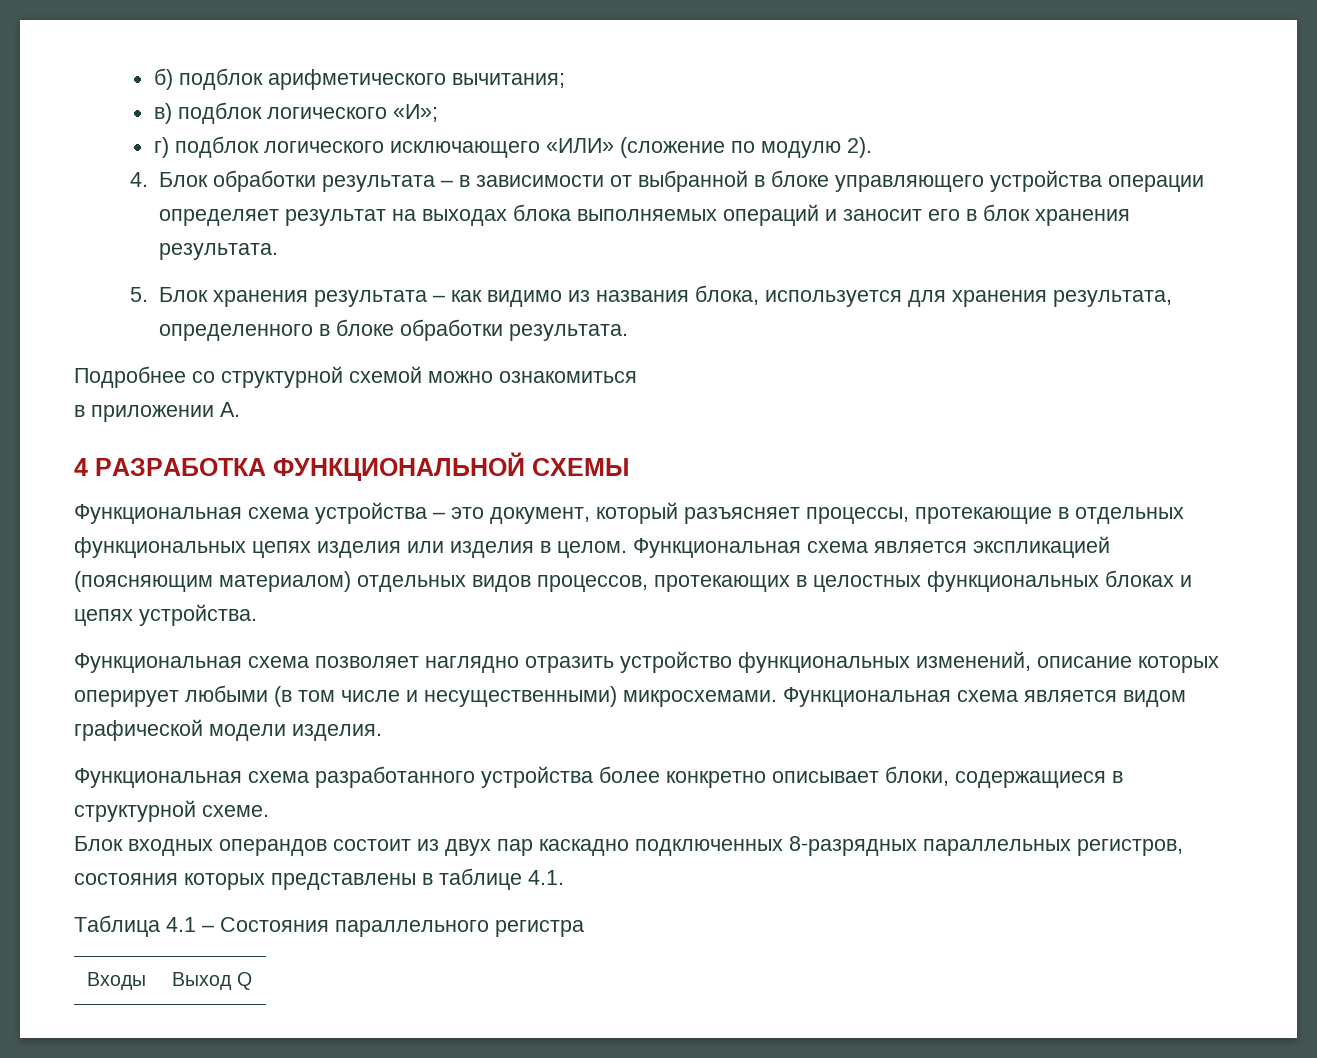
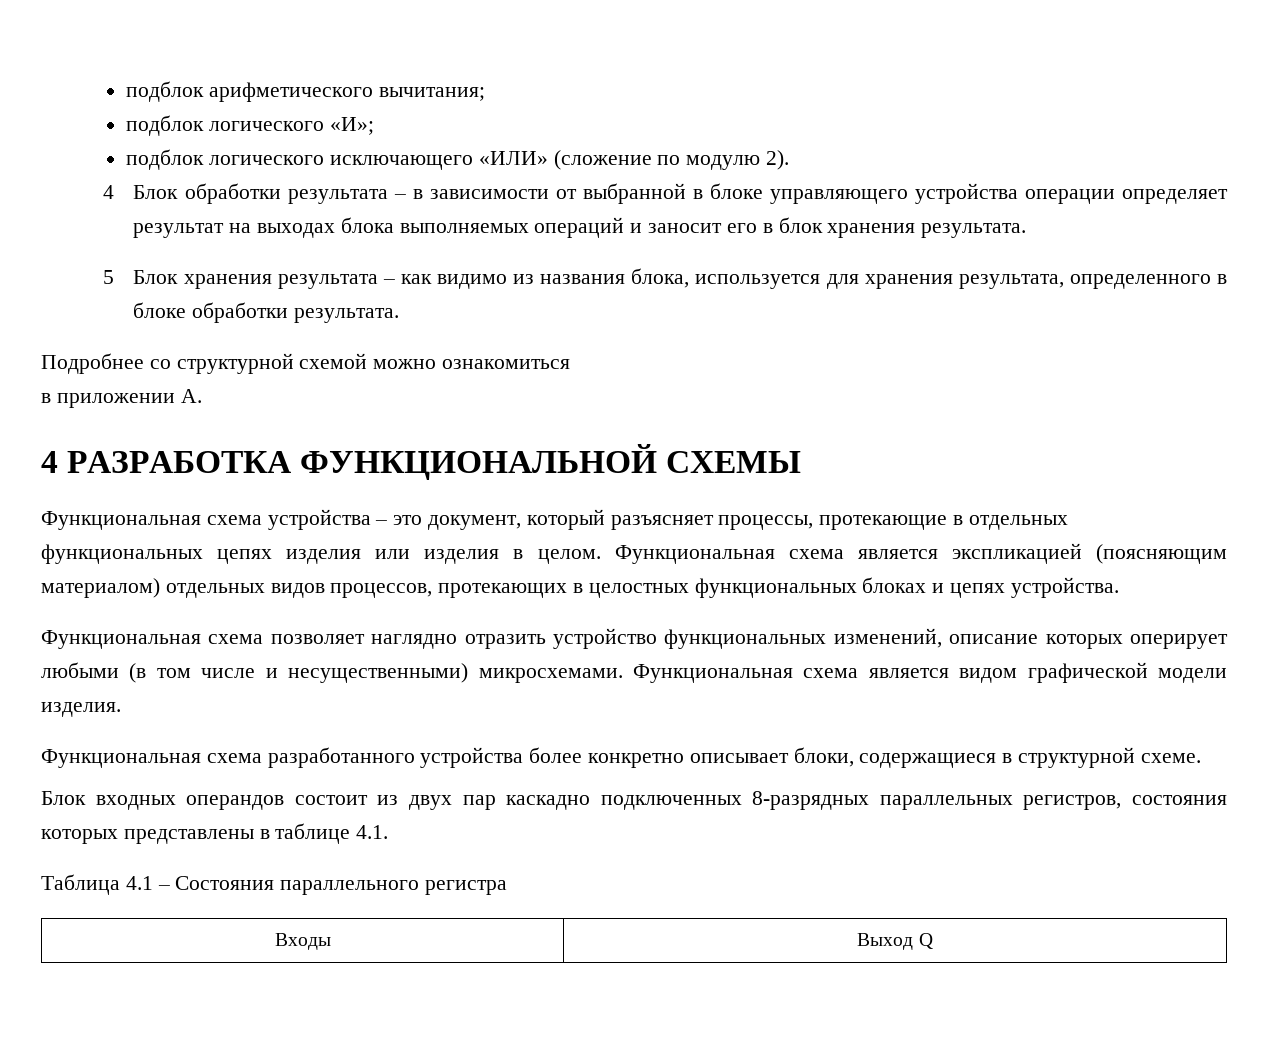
[153,68,173,90] б) -> (126, 91) none
[153,103,172,124] в) -> (485, 94) none
[153,137,169,158] г) -> (374, 126) none
[129,172,148,187] 4. -> [102,185,114,199] 4
[129,287,148,302] 5. -> [102,270,114,284] 5

